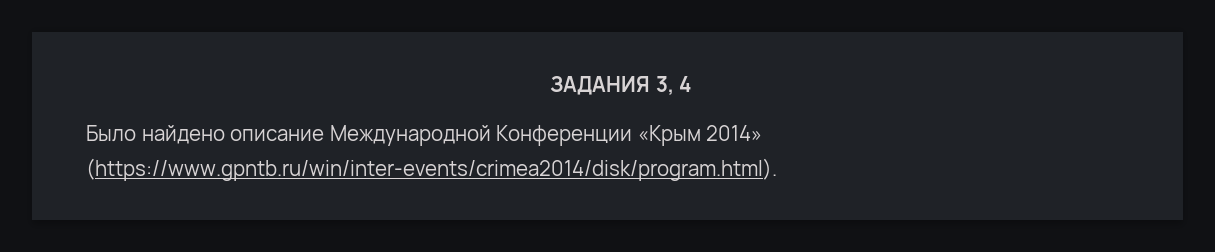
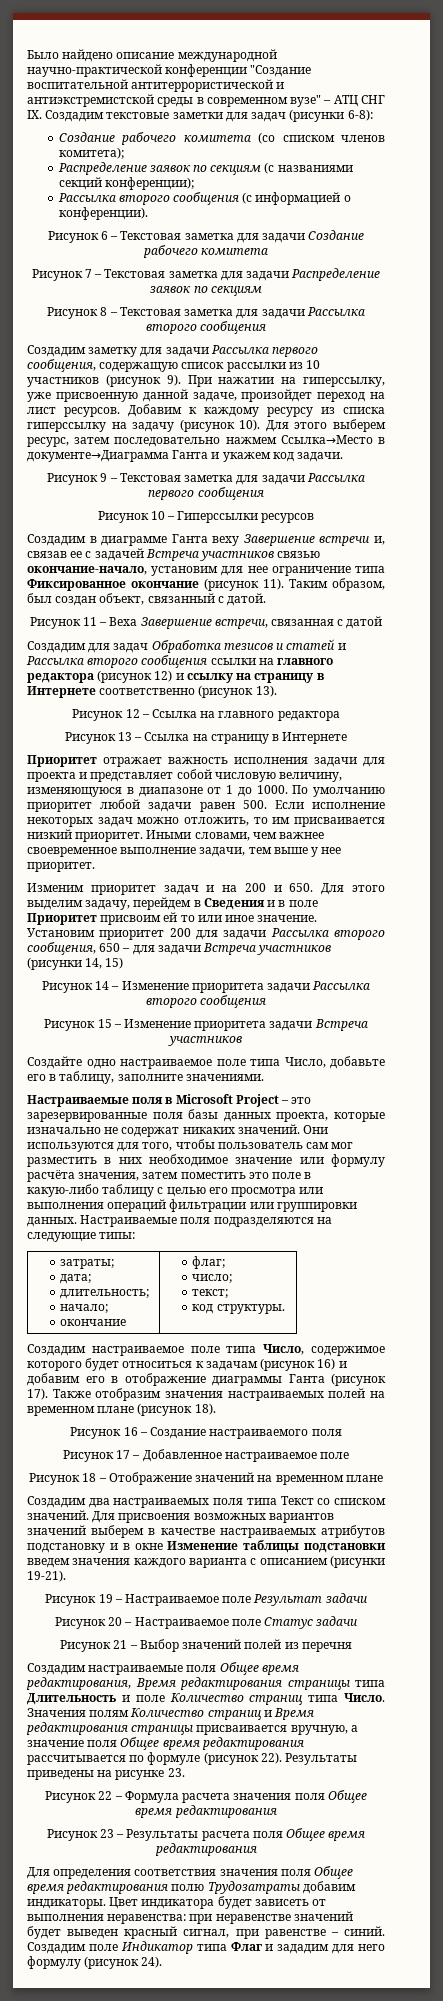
[549,76,692,95] [86,125,763,146] [86,158,777,181] ЗАДАНИЯ 3, 4 // Было найдено описание Международной Конференции «Крым 2014» (https://www.gpntb.ru/win/inter-events/crimea2014/disk/program.html). -> [27,49,277,62] [27,64,312,77] [27,79,285,92] [27,94,385,107] [27,109,373,122] [58,132,385,145] [58,147,124,159] [57,162,353,175] [58,177,194,190] [57,192,351,205] [58,207,148,220] [47,230,365,243] [142,245,269,258] [31,268,381,281] [150,286,262,296] [47,307,365,319] [145,321,267,334] [27,345,319,357] [27,359,321,372] [27,374,385,387] [27,389,385,402] [27,404,385,417] [27,419,386,432] [27,435,385,447] [27,450,344,462] [47,473,365,485] [148,487,264,500] [97,511,315,523] [27,534,385,546] [27,548,321,561] [27,566,385,576] [27,578,385,591] [27,593,267,606] [29,616,383,629] [27,639,346,653] [26,655,334,668] [27,670,324,683] [27,685,277,698] [72,709,340,721] [64,732,348,744] [27,755,385,767] [27,769,343,782] [27,785,385,797] [27,799,385,812] [27,817,385,827] [27,829,325,842] [27,847,342,857] [27,862,95,872] [27,883,385,895] [27,897,318,910] [27,912,318,925] [27,928,385,940] [27,942,332,955] [27,957,124,970] [41,981,371,993] [145,995,267,1008] [44,1019,368,1031] [168,1036,242,1046] [27,1056,385,1069] [27,1071,264,1084] [27,1094,312,1107] [27,1109,385,1122] [27,1124,329,1137] [27,1139,354,1152] [27,1154,385,1167] [27,1170,312,1182] [27,1184,324,1197] [27,1199,357,1212] [27,1215,332,1227] [27,1232,136,1242] [60,1259,115,1269] [60,1274,92,1284] [60,1289,150,1299] [60,1304,109,1313] [60,1319,127,1326] [192,1256,226,1269] [192,1274,233,1283] [192,1289,229,1298] [192,1304,285,1314] [27,1344,386,1356] [27,1358,347,1371] [27,1373,386,1386] [27,1388,385,1401] [27,1403,216,1416] [70,1427,342,1439] [62,1449,350,1462] [29,1472,383,1485] [27,1496,387,1508] [27,1510,334,1523] [27,1525,385,1538] [27,1540,386,1553] [27,1555,386,1568] [27,1570,66,1582] [45,1593,367,1606] [54,1616,358,1629] [60,1639,352,1652] [27,1662,299,1675] [26,1677,385,1690] [27,1693,385,1705] [27,1708,315,1720] [26,1722,358,1735] [27,1737,304,1750] [27,1752,358,1765] [27,1768,185,1780] [45,1790,367,1803] [135,1805,277,1818] [46,1828,366,1841] [154,1843,257,1856] [27,1866,354,1879] [27,1881,356,1894] [27,1896,327,1909] [27,1911,353,1924] [27,1926,385,1939] [27,1941,385,1954] [27,1956,163,1969] Было найдено описание международной научно-практической конференции "Создание воспитательной антитеррористической и антиэкстремистской среды в современном вузе" – АТЦ СНГ IX. Создадим текстовые заметки для задач (рисунки 6-8): // Создание рабочего комитета (со списком членов комитета); // Распределение заявок по секциям (с названиями секций конференции); // Рассылка второго сообщения (с информацией о конференции). // Рисунок 6 – Текстовая заметка для задачи Создание рабочего комитета // Рисунок 7 – Текстовая заметка для задачи Распределение заявок по секциям // Рисунок 8 – Текстовая заметка для задачи Рассылка второго сообщения // Создадим заметку для задачи Рассылка первого сообщения, содержащую список рассылки из 10 участников (рисунок 9). При нажатии на гиперссылку, уже присвоенную данной задаче, произойдет переход на лист ресурсов. Добавим к каждому ресурсу из списка гиперссылку на задачу (рисунок 10). Для этого выберем ресурс, затем последовательно нажмем Ссылка→Место в документе→Диаграмма Ганта и укажем код задачи. // Рисунок 9 – Текстовая заметка для задачи Рассылка первого сообщения // Рисунок 10 – Гиперссылки ресурсов // Создадим в диаграмме Ганта веху Завершение встречи и, связав ее с задачей Встреча участников связью окончание-начало, установим для нее ограничение типа Фиксированное окончание (рисунок 11). Таким образом, был создан объект, связанный с датой. // Рисунок 11 – Веха Завершение встречи, связанная с датой // Создадим для задач Обработка тезисов и статей и Рассылка второго сообщения ссылки на главного редактора (рисунок 12) и ссылку на страницу в Интернете соответственно (рисунок 13). // Рисунок 12 – Ссылка на главного редактора // Рисунок 13 – Ссылка на страницу в Интернете // Приоритет отражает важность исполнения задачи для проекта и представляет собой числовую величину, изменяющуюся в диапазоне от 1 до 1000. По умолчанию приоритет любой задачи равен 500. Если исполнение некоторых задач можно отложить, то им присваивается низкий приоритет. Иными словами, чем важнее своевременное выполнение задачи, тем выше у нее приоритет. // Изменим приоритет задач и на 200 и 650. Для этого выделим задачу, перейдем в Сведения и в поле Приоритет присвоим ей то или иное значение. Установим приоритет 200 для задачи Рассылка второго сообщения, 650 – для задачи Встреча участников (рисунки 14, 15) // Рисунок 14 – Изменение приоритета задачи Рассылка второго сообщения // Рисунок 15 – Изменение приоритета задачи Встреча участников // Создайте одно настраиваемое поле типа Число, добавьте его в таблицу, заполните значениями. // Настраиваемые поля в Microsoft Project – это зарезервированные поля базы данных проекта, которые изначально не содержат никаких значений. Они используются для того, чтобы пользователь сам мог разместить в них необходимое значение или формулу расчёта значения, затем поместить это поле в какую-либо таблицу с целью его просмотра или выполнения операций фильтрации или группировки данных. Настраиваемые поля подразделяются на следующие типы: // затраты; // дата; // длительность; // начало; // окончание | флаг; // число; // текст; // код структуры. // Создадим настраиваемое поле типа Число, содержимое которого будет относиться к задачам (рисунок 16) и добавим его в отображение диаграммы Ганта (рисунок 17). Также отобразим значения настраиваемых полей на временном плане (рисунок 18). // Рисунок 16 – Создание настраиваемого поля // Рисунок 17 – Добавленное настраиваемое поле // Рисунок 18 – Отображение значений на временном плане // Создадим два настраиваемых поля типа Текст со списком значений. Для присвоения возможных вариантов значений выберем в качестве настраиваемых атрибутов подстановку и в окне Изменение таблицы подстановки введем значения каждого варианта с описанием (рисунки 19-21). // Рисунок 19 – Настраиваемое поле Результат задачи // Рисунок 20 – Настраиваемое поле Статус задачи // Рисунок 21 – Выбор значений полей из перечня // Создадим настраиваемые поля Общее время редактирования, Время редактирования страницы типа Длительность и поле Количество страниц типа Число. Значения полям Количество страниц и Время редактирования страницы присваивается вручную, а значение поля Общее время редактирования рассчитывается по формуле (рисунок 22). Результаты приведены на рисунке 23. // Рисунок 22 – Формула расчета значения поля Общее время редактирования // Рисунок 23 – Результаты расчета поля Общее время редактирования // Для определения соответствия значения поля Общее время редактирования полю Трудозатраты добавим индикаторы. Цвет индикатора будет зависеть от выполнения неравенства: при неравенстве значений будет выведен красный сигнал, при равенстве – синий. Создадим поле Индикатор типа Флаг и зададим для него формулу (рисунок 24).

